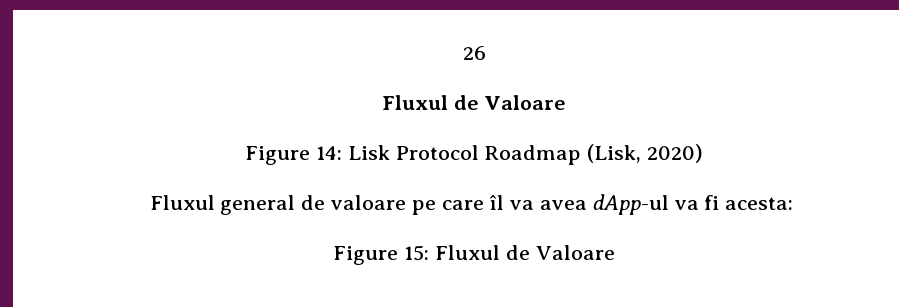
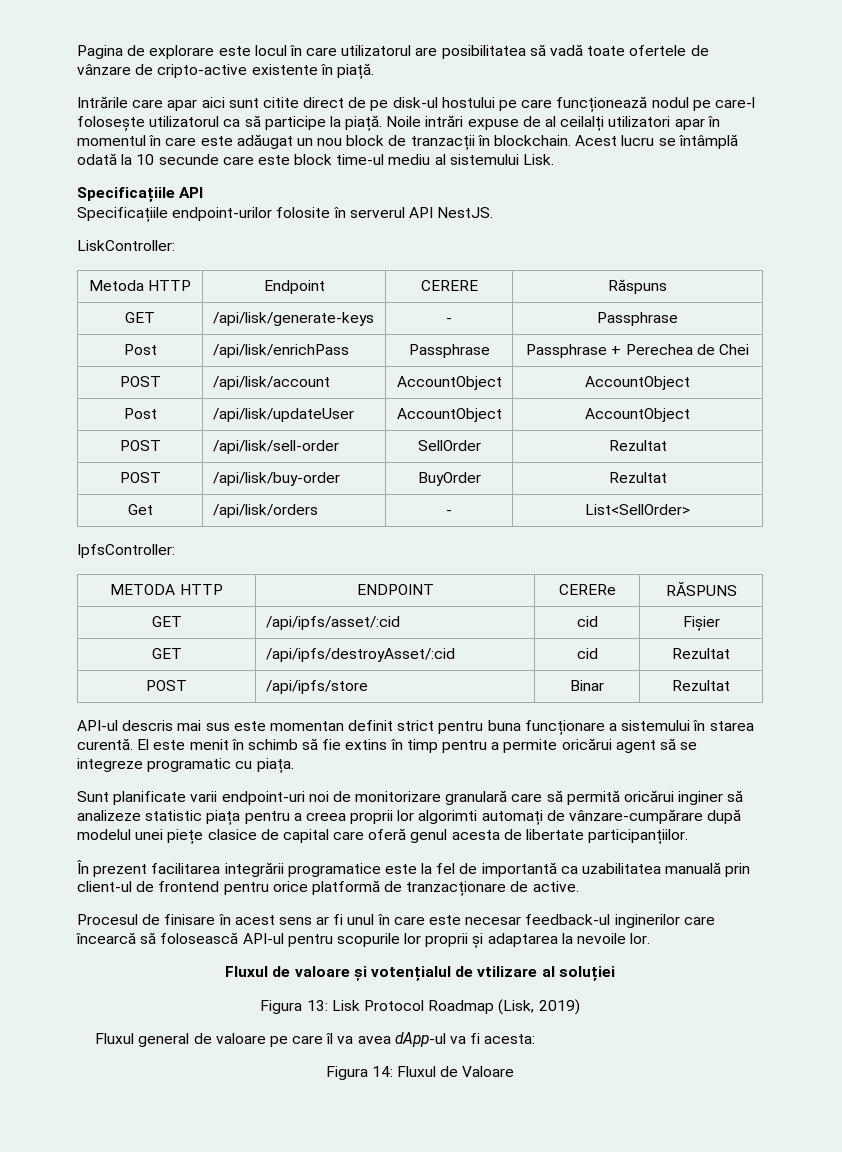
[462,46,486,60] [381,95,567,110] [245,146,342,165] 26 // Fluxul de Valoare // Figure 14: -> [77,44,709,59] [77,63,374,79] [77,96,755,112] [77,115,720,131] [77,134,738,150] [77,153,555,165] [77,187,204,203] [77,207,494,222] [77,240,175,251] [88,280,192,291] [263,280,325,294] [420,280,478,291] [608,279,667,294] [125,312,155,323] [212,312,374,326] [446,318,452,323] [597,312,678,326] [123,344,157,355] [212,344,349,358] [408,344,490,358] [526,344,749,358] [119,376,161,387] [212,376,330,390] [396,376,502,390] [585,376,690,390] [123,408,157,419] [212,408,354,422] [396,408,502,422] [585,408,690,422] [119,440,161,451] [212,440,339,454] [417,440,481,451] [608,440,667,451] [119,472,161,483] [212,472,340,486] [417,472,481,486] [608,472,667,483] [127,504,153,515] [212,504,318,518] [446,510,452,515] [585,504,690,515] [77,544,175,558] [110,584,223,595] [356,584,434,595] [558,584,616,595] [665,582,737,596] [151,616,182,627] [265,616,400,630] [576,616,598,627] [682,616,720,631] [151,648,182,659] [265,648,455,662] [576,648,598,659] [672,648,730,659] [146,680,187,691] [265,680,368,694] [570,680,604,691] [672,680,730,691] [77,720,754,735] [77,738,698,753] [77,758,294,773] [77,790,744,805] [77,809,742,825] [77,828,689,844] [77,860,751,877] [77,880,579,896] [77,914,715,928] [76,932,651,948] [225,966,615,982] [260,1000,328,1014] Pagina de explorare este locul în care utilizatorul are posibilitatea să vadă toate ofertele de vânzare de cripto-active existente în piață. // Intrările care apar aici sunt citite direct de pe disk-ul hostului pe care funcționează nodul pe care-l folosește utilizatorul ca să participe la piață. Noile intrări expuse de al ceilalți utilizatori apar în momentul în care este adăugat un nou block de tranzacții în blockchain. Acest lucru se întâmplă odată la 10 secunde care este block time-ul mediu al sistemului Lisk. // Specificațiile API // Specificațiile endpoint-urilor folosite în serverul API NestJS. // LiskController: // Metoda HTTP | Endpoint | CERERE | Răspuns // GET | /api/lisk/generate-keys | - | Passphrase // Post | /api/lisk/enrichPass | Passphrase | Passphrase + Perechea de Chei // POST | /api/lisk/account | AccountObject | AccountObject // Post | /api/lisk/updateUser | AccountObject | AccountObject // POST | /api/lisk/sell-order | SellOrder | Rezultat // POST | /api/lisk/buy-order | BuyOrder | Rezultat // Get | /api/lisk/orders | - | List<SellOrder> // IpfsController: // METODA HTTP | ENDPOINT | CERERe | RĂSPUNS // GET | /api/ipfs/asset/:cid | cid | Fișier // GET | /api/ipfs/destroyAsset/:cid | cid | Rezultat // POST | /api/ipfs/store | Binar | Rezultat // API-ul descris mai sus este momentan definit strict pentru buna funcționare a sistemului în starea curentă. El este menit în schimb să fie extins în timp pentru a permite oricărui agent să se integreze programatic cu piața. // Sunt planificate varii endpoint-uri noi de monitorizare granulară care să permită oricărui inginer să analizeze statistic piața pentru a creea proprii lor algorimti automați de vânzare-cumpărare după modelul unei piețe clasice de capital care oferă genul acesta de libertate participanțiilor. // În prezent facilitarea integrării programatice este la fel de importantă ca uzabilitatea manuală prin client-ul de frontend pentru orice platformă de tranzacționare de active. // Procesul de finisare în acest sens ar fi unul în care este necesar feedback-ul inginerilor care încearcă să folosească API-ul pentru scopurile lor proprii și adaptarea la nevoile lor. // Fluxul de valoare și votențialul de vtilizare al soluției // Figura 13:
[646,144,703,163] 2020) -> [538,999,580,1015] 2019)
[333,245,430,265] Figure 15: -> [325,1066,393,1080] Figura 14:

